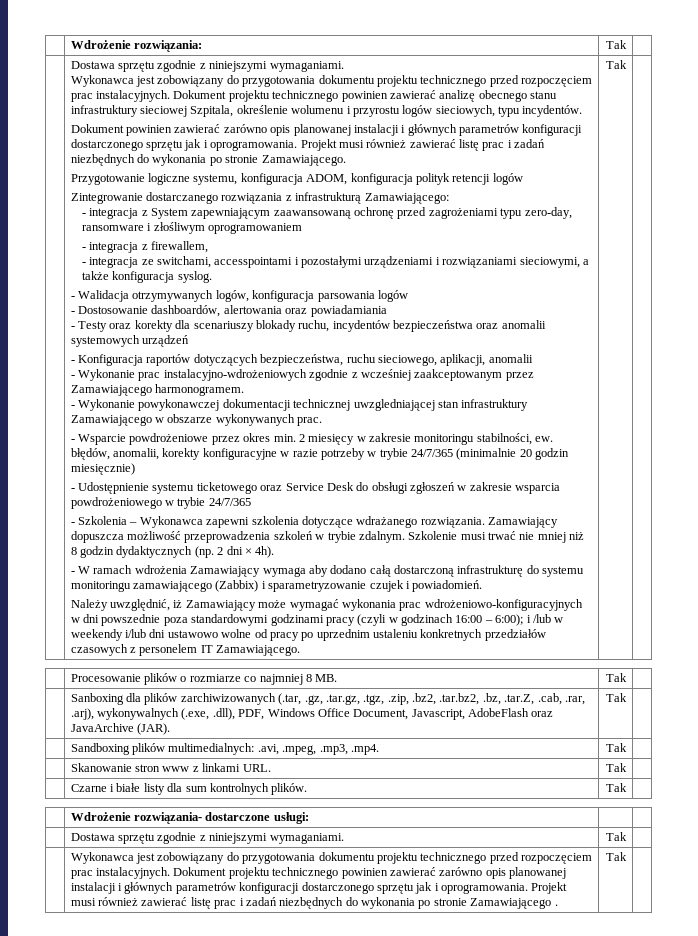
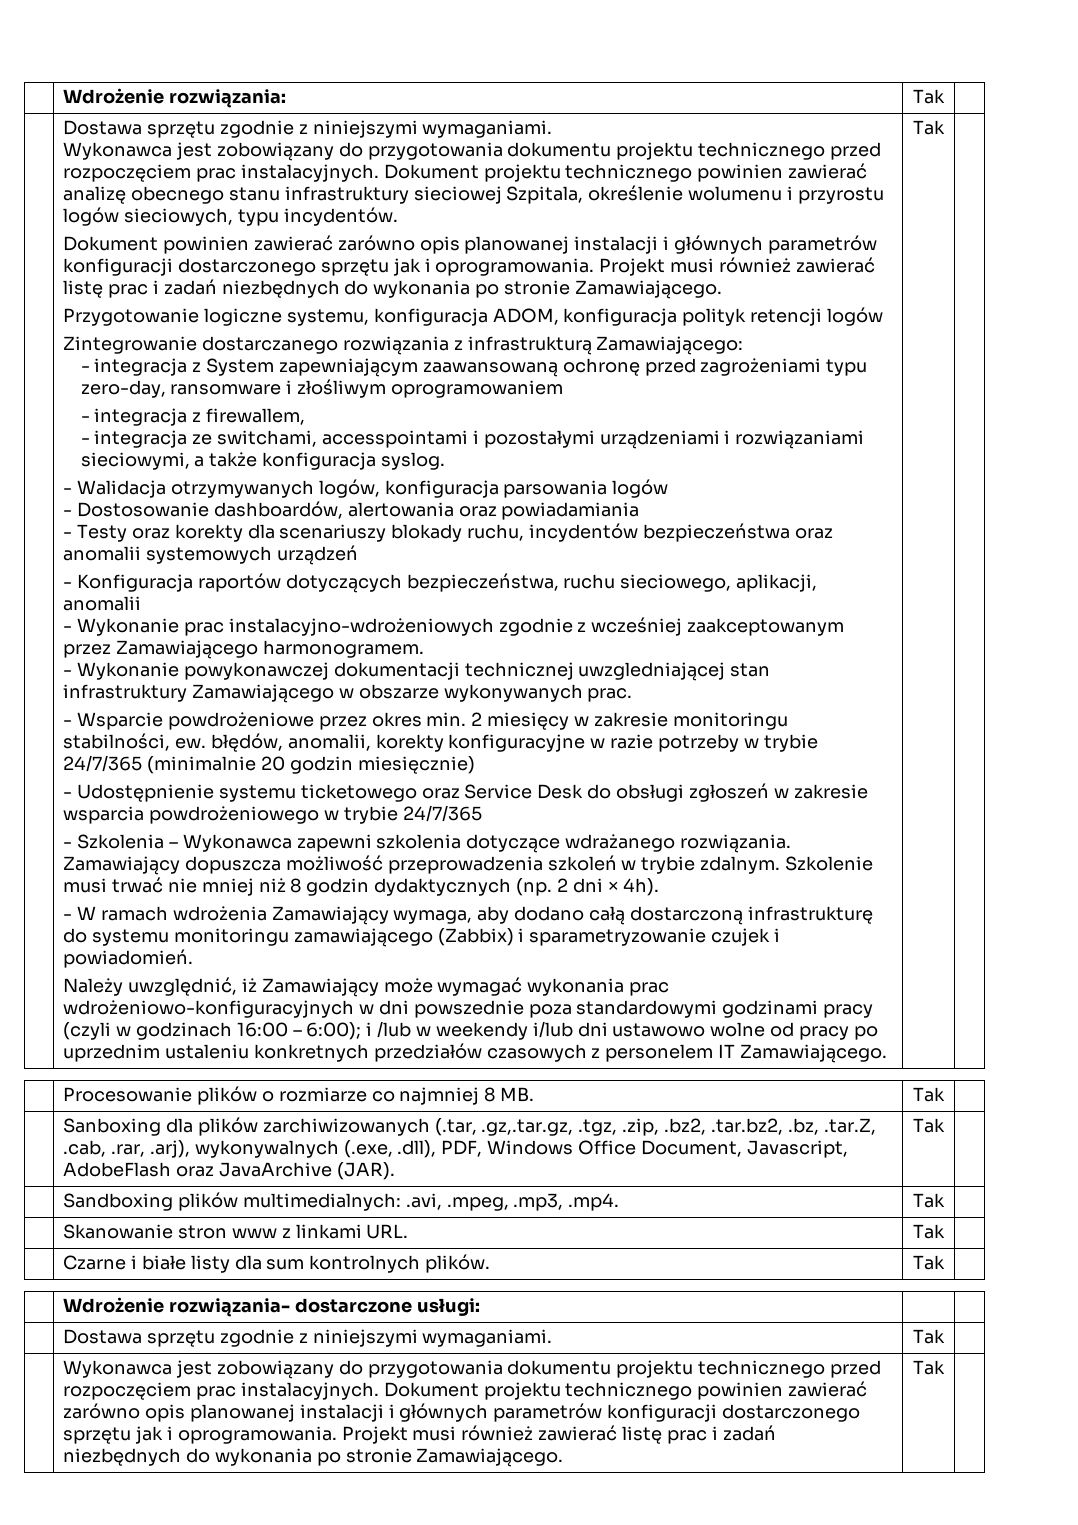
[262,567,306,577] wymaga -> [393,910,473,924] wymaga,
[304,694,360,705] .gz, .tar.gz, -> [481,1119,574,1136] .gz,.tar.gz,
[470,898,558,909] Zamawiającego . -> [416,1448,564,1467] Zamawiającego.

